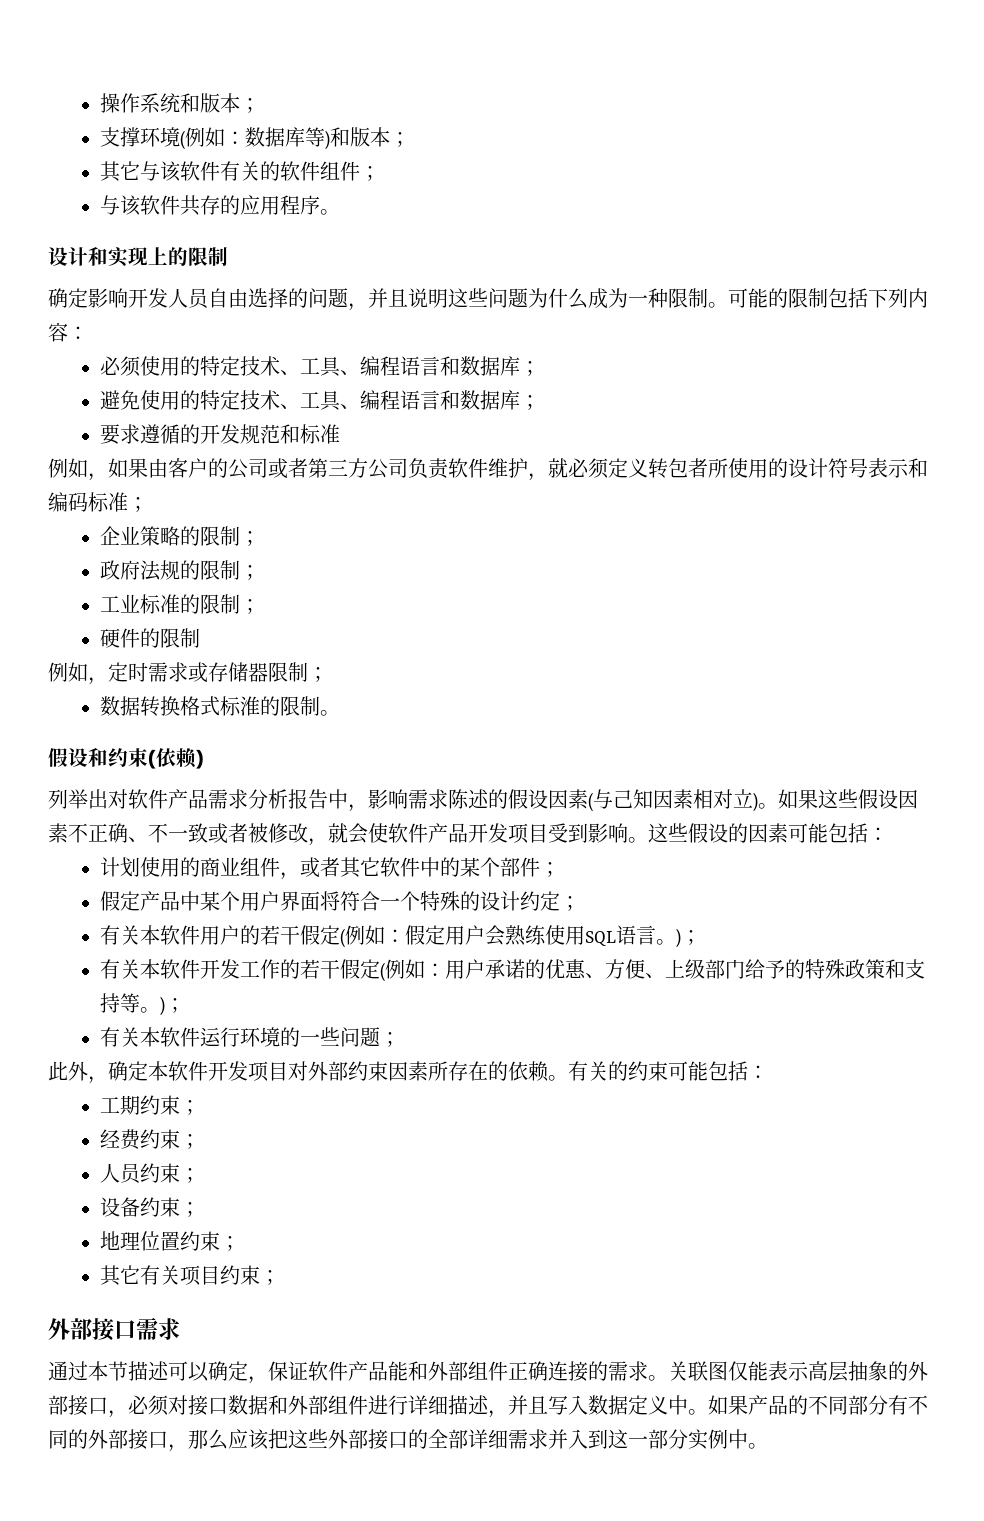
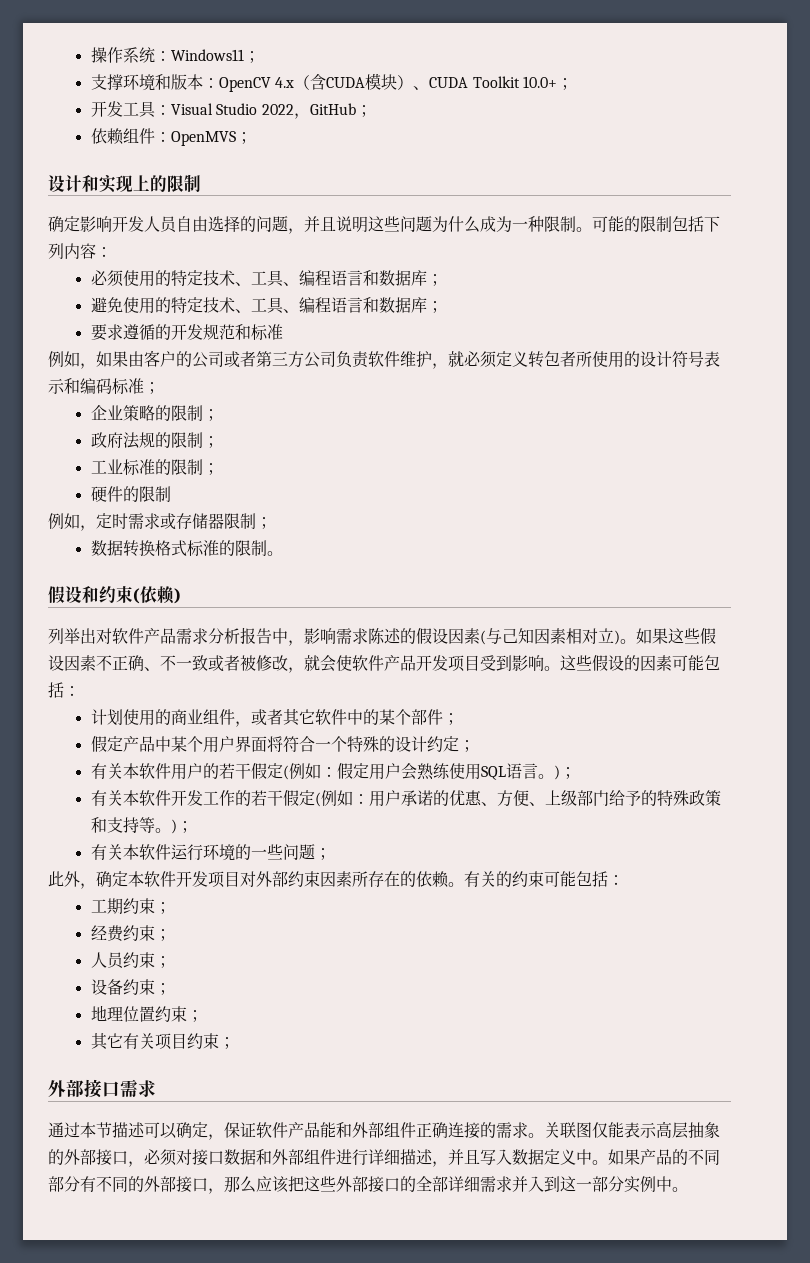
[180,93,241,113] 和版本 -> [154,49,244,61] ：Windows11
[180,127,411,150] [100,161,381,182] [100,195,341,216] (例如：数据库等)和版本； // 其它与该软件有关的软件组件； // 与该软件共存的应用程序。 -> [154,73,573,92] [90,101,372,119] [90,128,252,146] 和版本：OpenCV 4.x（含CUDA模块）、CUDA Toolkit 10.0+； // 开发工具：Visual Studio 2022，GitHub； // 依赖组件：OpenMVS；

